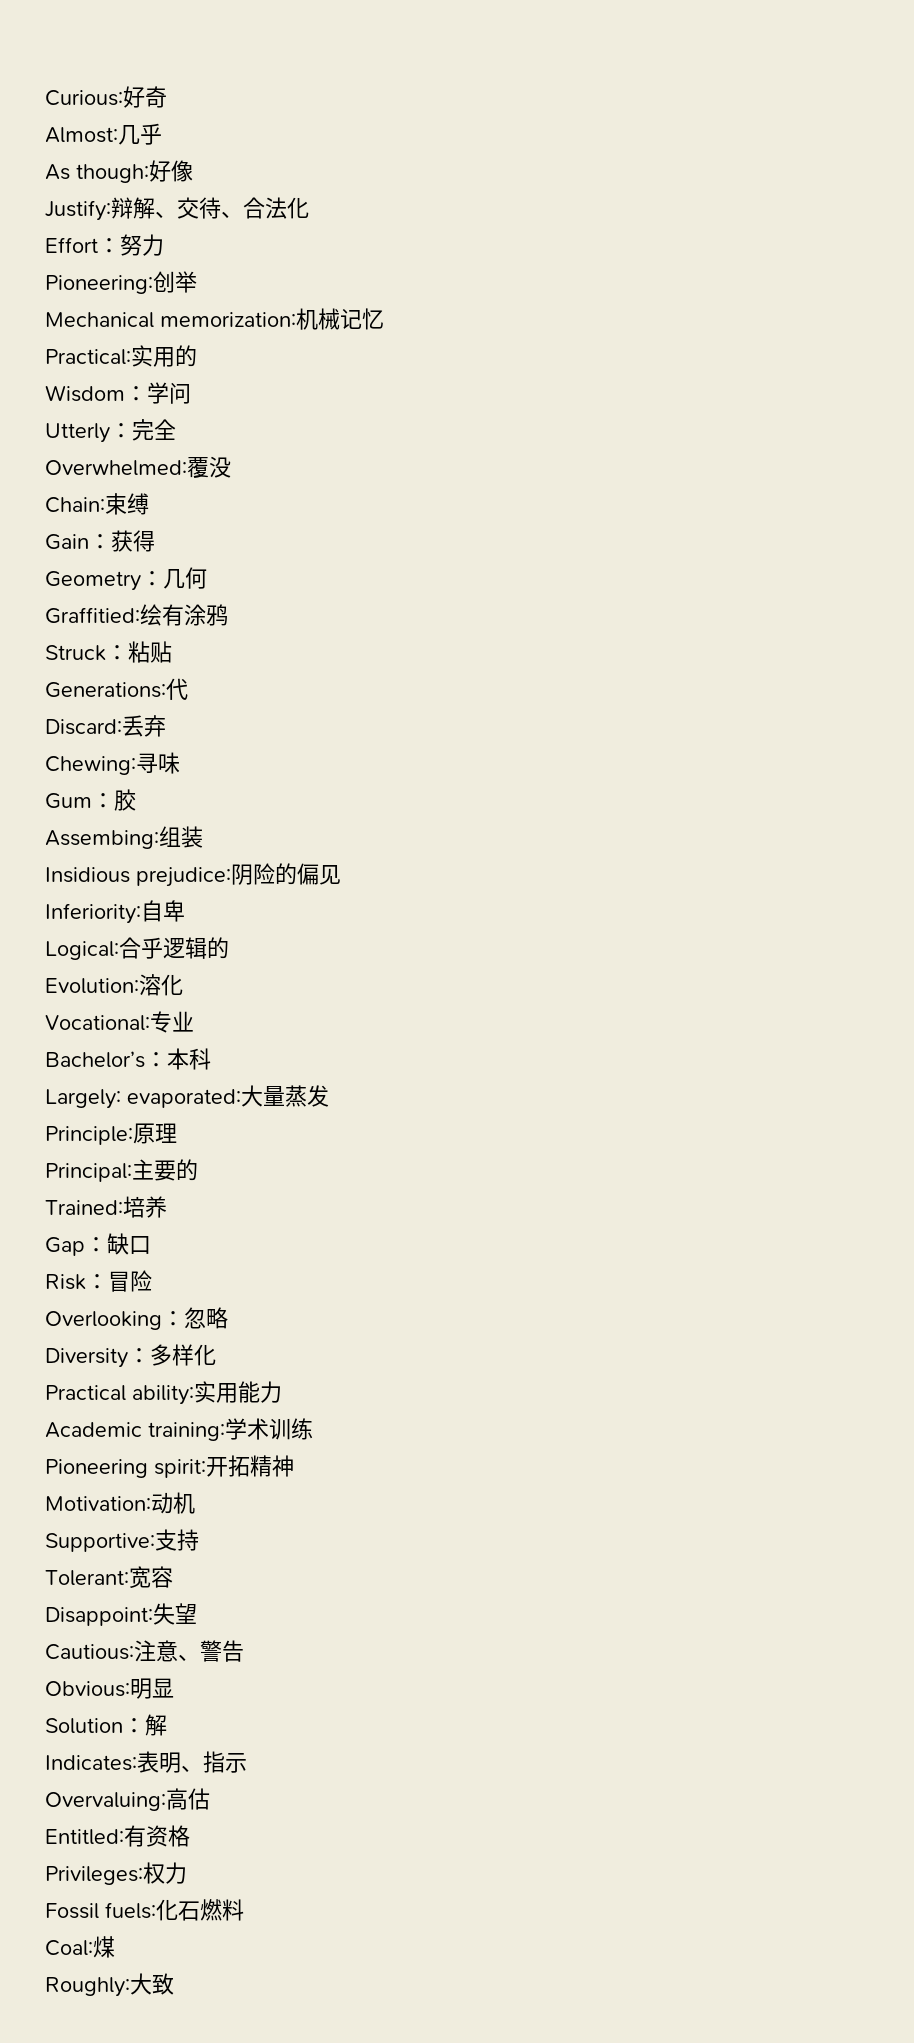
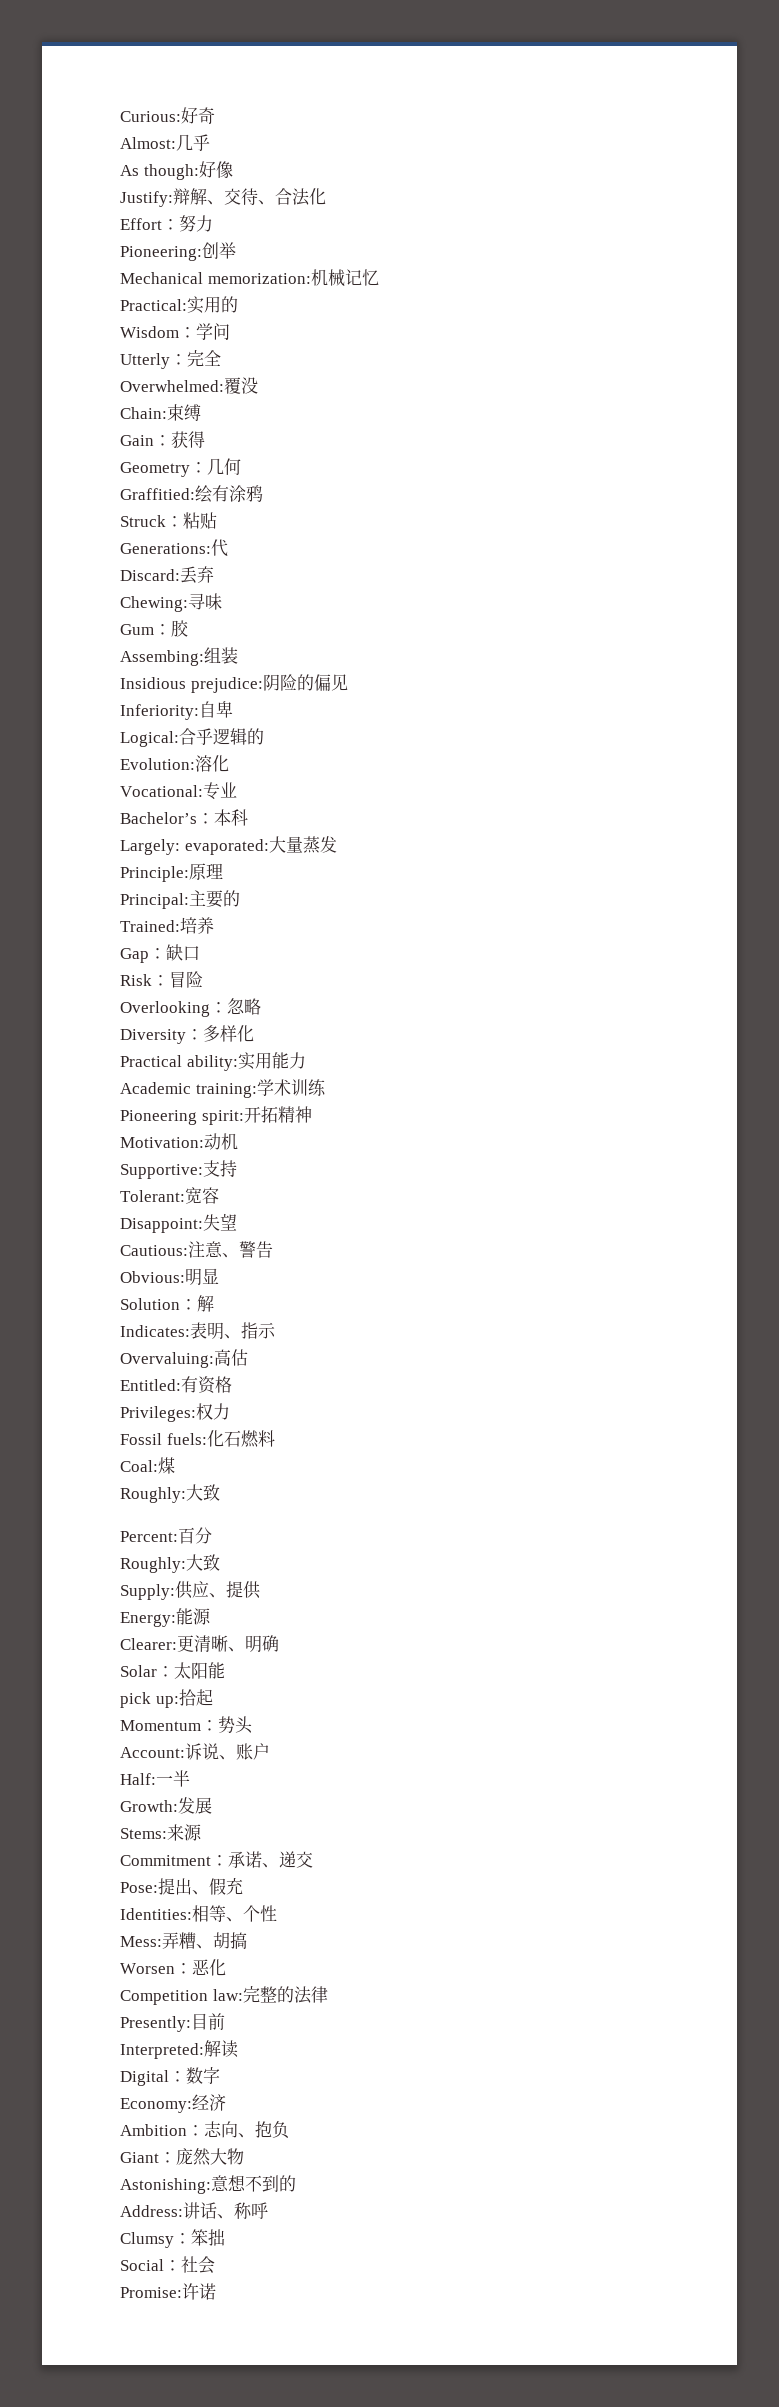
(174, 1984) none -> [120,1527,212,1544] [120,1554,220,1573] [120,1581,261,1600] [120,1608,211,1627] [120,1635,279,1653] [120,1662,225,1679] [120,1689,213,1708] [120,1716,253,1734] [120,1743,270,1760] [120,1770,190,1787] [120,1797,212,1814] [120,1824,202,1841] [120,1851,313,1868] [120,1877,243,1895] [120,1905,277,1922] [120,1932,247,1949] [120,1959,226,1976] [120,1986,328,2005] [120,2013,225,2032] [120,2040,238,2059] [120,2067,220,2086] [120,2094,226,2113] [120,2121,289,2139] [120,2148,244,2166] [120,2175,296,2194] [120,2202,268,2219] [120,2229,225,2248] [120,2256,215,2274] [120,2283,216,2300] // Percent:百分 // Roughly:大致 // Supply:供应、提供 // Energy:能源 // Clearer:更清晰、明确 // Solar：太阳能 // pick up:拾起 // Momentum：势头 // Account:诉说、账户 // Half:一半 // Growth:发展 // Stems:来源 // Commitment：承诺、递交 // Pose:提出、假充 // Identities:相等、个性 // Mess:弄糟、胡搞 // Worsen：恶化 // Competition law:完整的法律 // Presently:目前 // Interpreted:解读 // Digital：数字 // Economy:经济 // Ambition：志向、抱负 // Giant：庞然大物 // Astonishing:意想不到的 // Address:讲话、称呼 // Clumsy：笨拙 // Social：社会 // Promise:许诺

